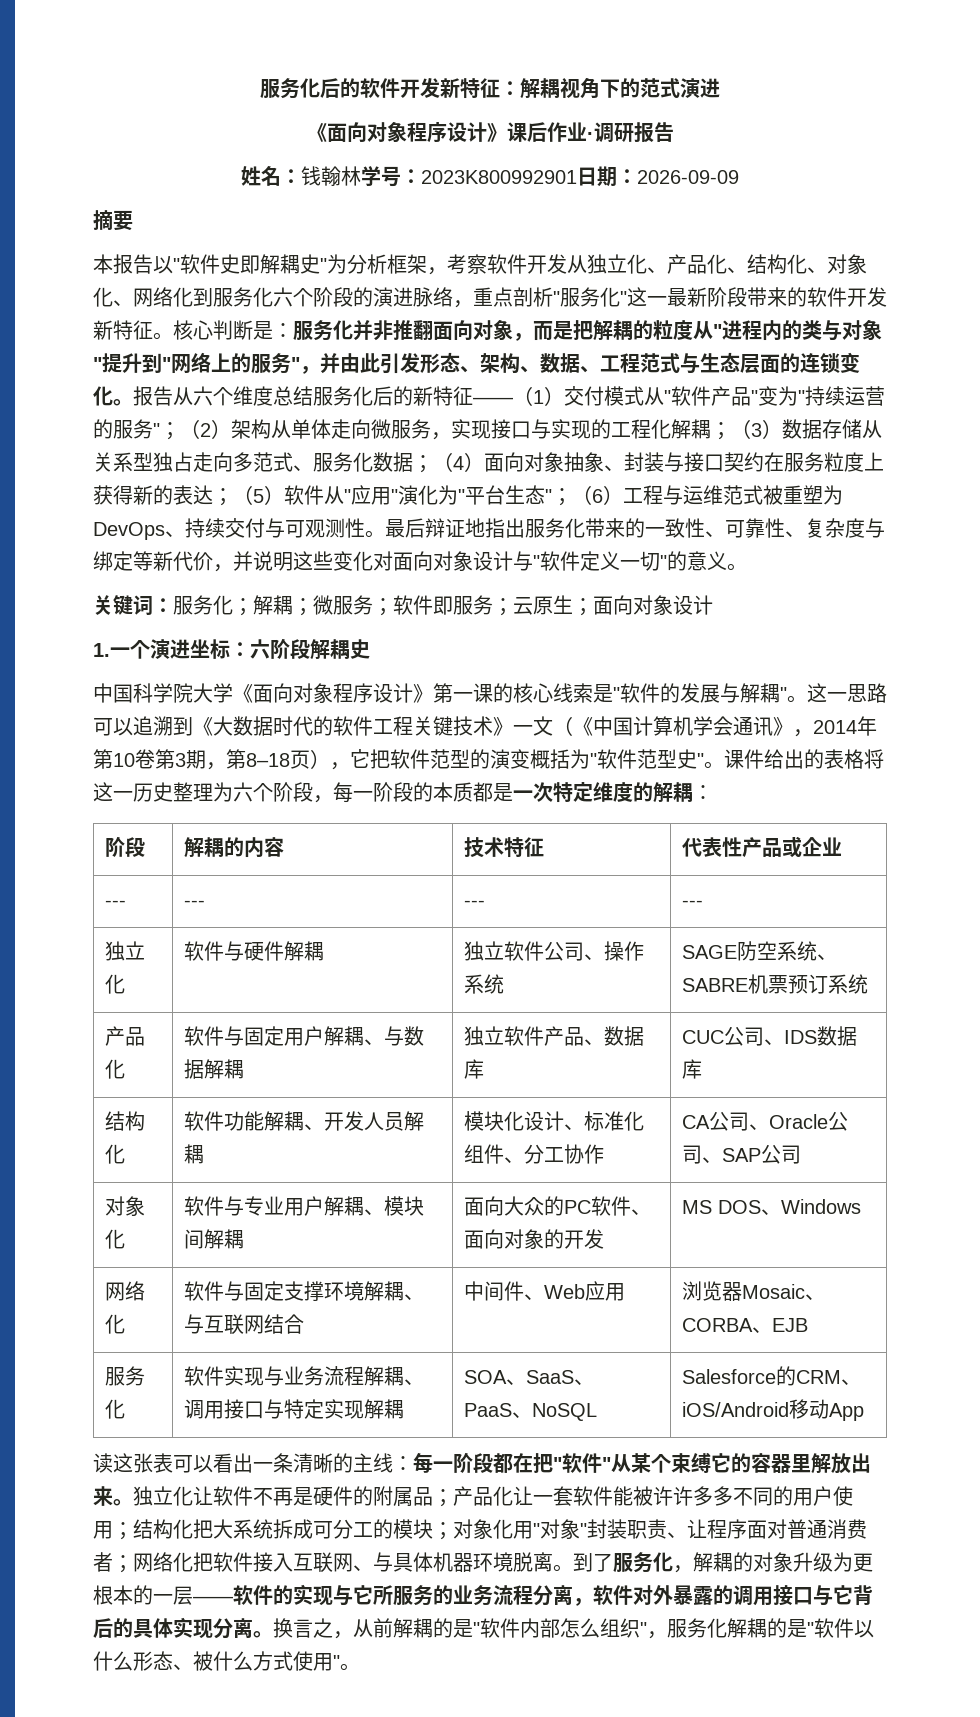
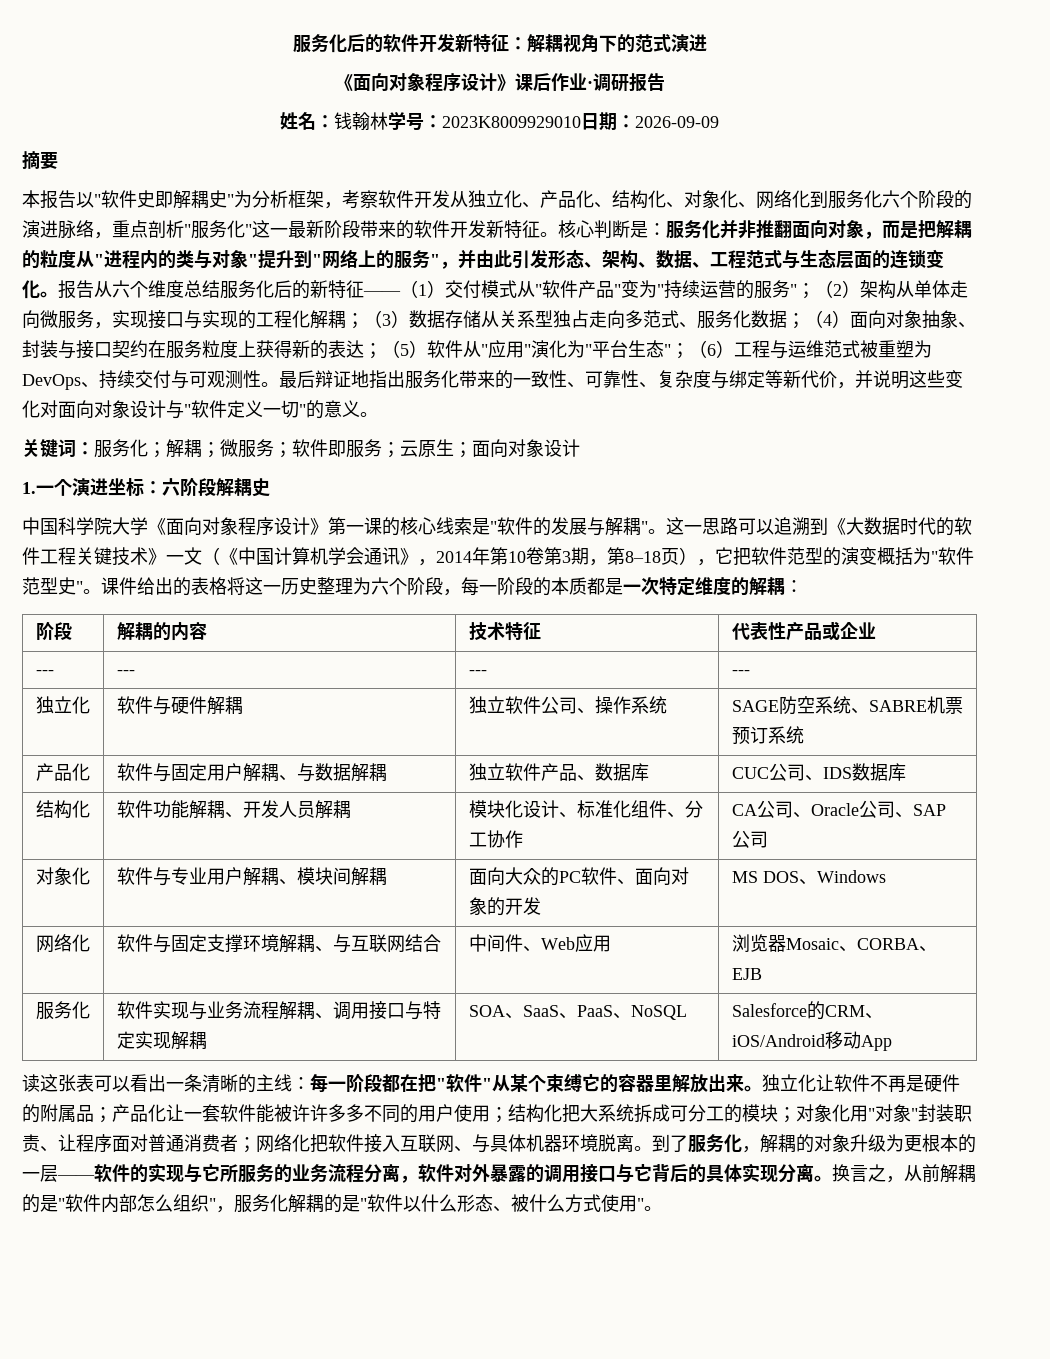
[421,170,577,184] 2023K800992901 -> [442,116,581,128] 2023K8009929010

